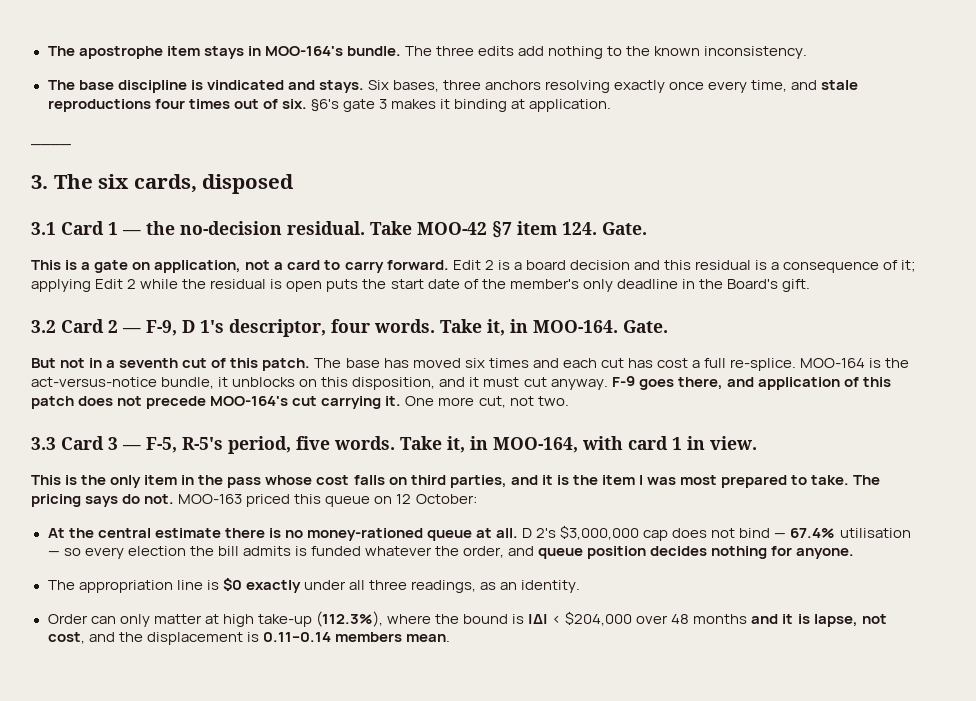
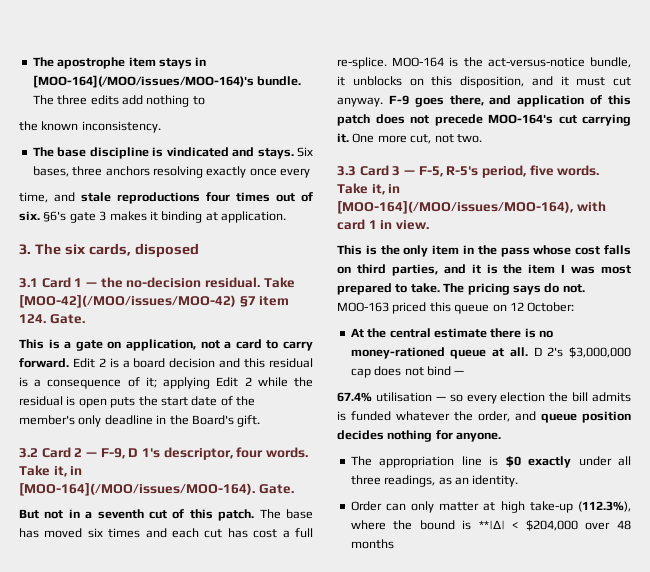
[264,46,343,56] MOO-164's -> [32,75,254,88] [MOO-164](/MOO/issues/MOO-164)'s
(623, 51) none -> (205, 100) //
(748, 87) none -> (310, 173) //
[31,143,71,146] // ____ -> (286, 217) none
[417,222,487,235] MOO-42 -> [19,295,236,308] [MOO-42](/MOO/issues/MOO-42)
[533,320,618,333] MOO-164. -> [19,483,255,496] [MOO-164](/MOO/issues/MOO-164).
[493,437,578,453] MOO-164, -> [337,201,573,214] [MOO-164](/MOO/issues/MOO-164),
(787, 535) none -> (465, 372) //
[528,614,549,624] |Δ| -> [478,520,505,530] **|Δ|
[751,614,887,627] [47,632,450,645] and it is lapse, not cost, and the displacement is 0.11–0.14 members mean. -> (394, 544) none

